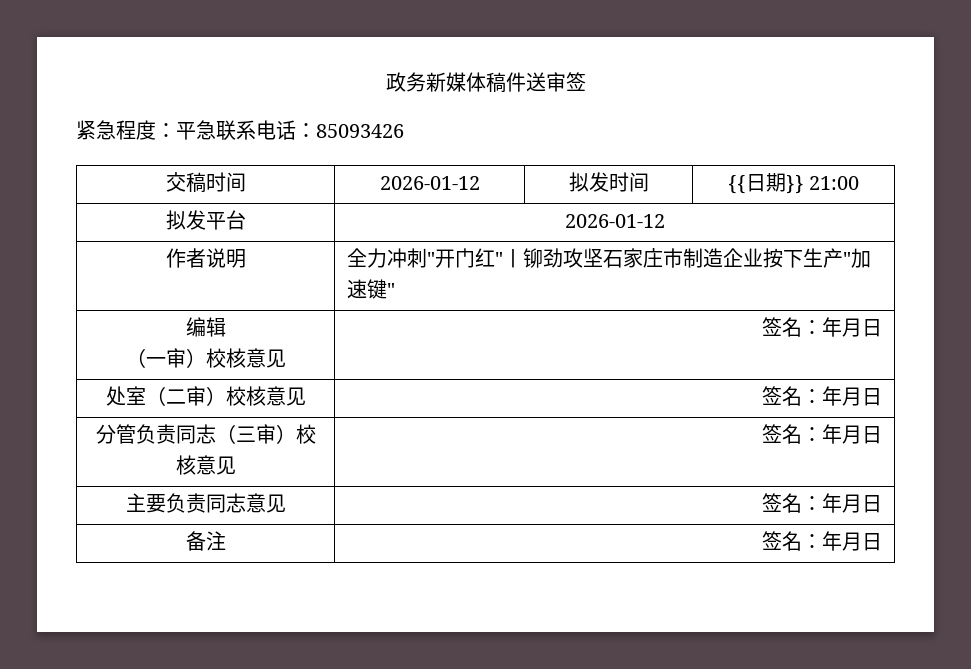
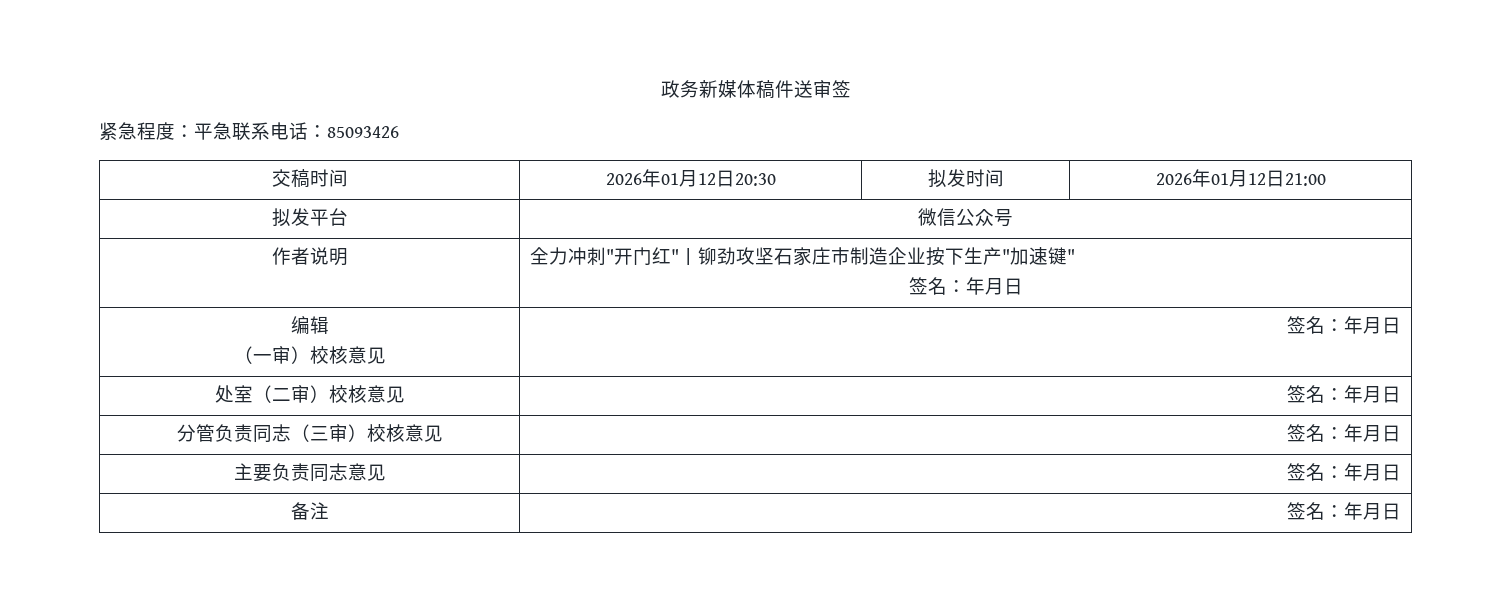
[379,176,480,190] [568,172,649,192] [727,173,804,194] 2026-01-12 | 拟发时间 | {{日期}} -> [605,169,776,187] [927,169,1004,188] [1155,169,1285,187] 2026年01月12日20:30 | 拟发时间 | 2026年01月12日
[564,214,665,228] 2026-01-12 -> [918,208,1013,227] 微信公众号
(395, 290) none -> [908,277,1023,295] // 签名：年月日

